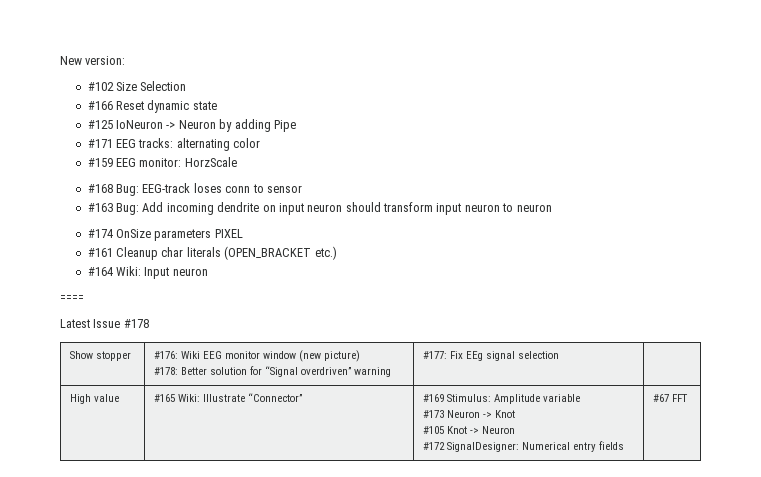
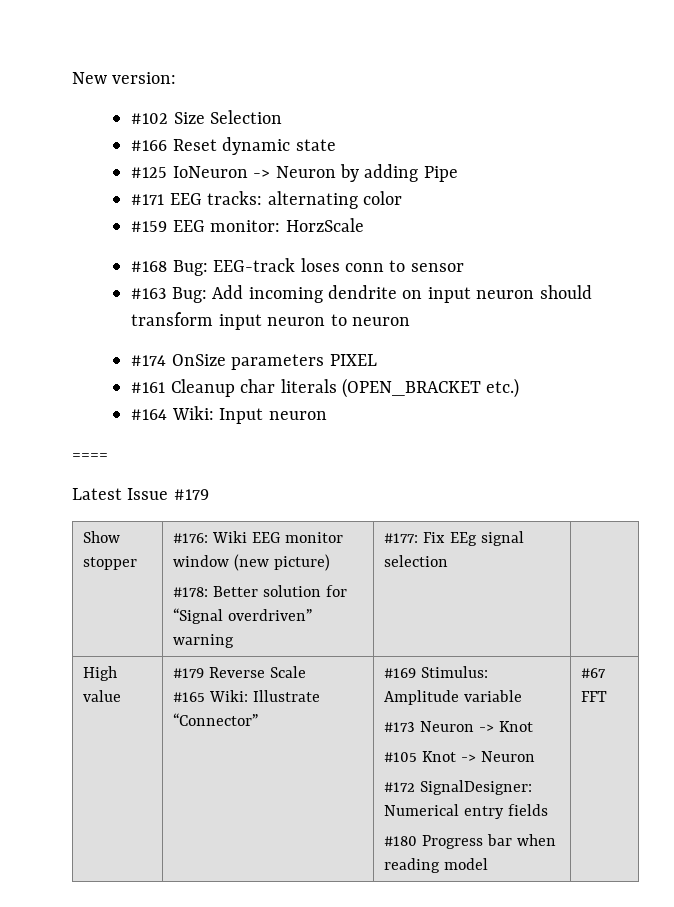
[123,319,149,328] #178 -> [173,489,209,500] #179
(119, 398) none -> [173,666,307,678] #179 Reverse Scale //
(624, 445) none -> [384,834,556,849] [384,858,489,873] // #180 Progress bar when reading model

